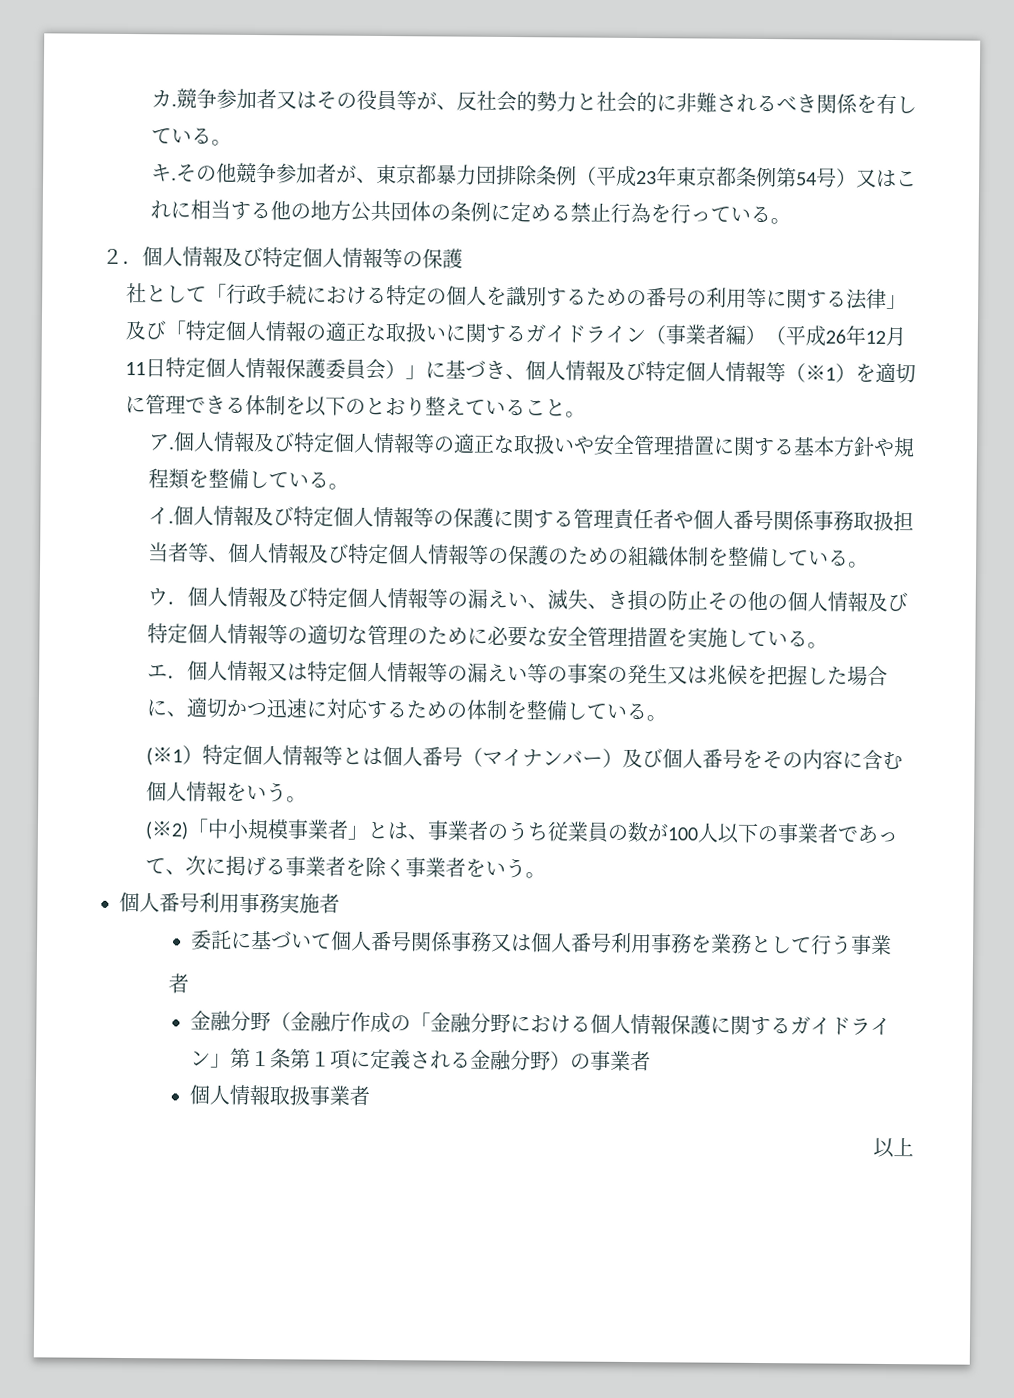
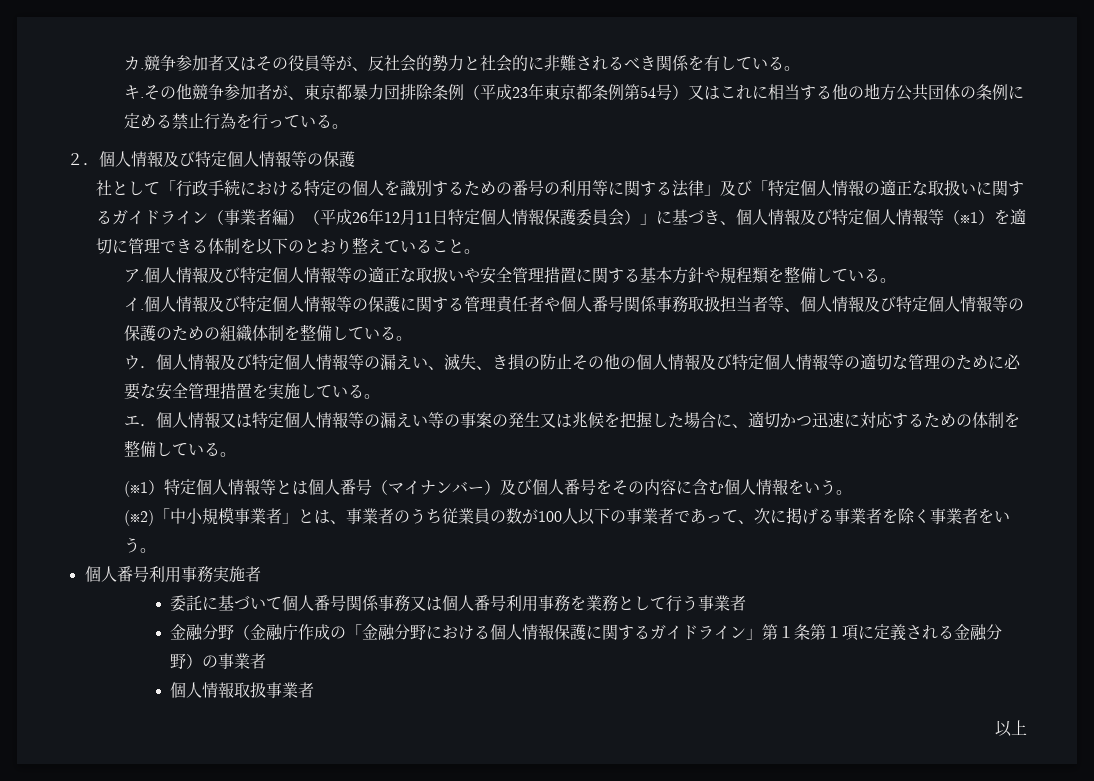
(892, 945) // -> (731, 603) none

